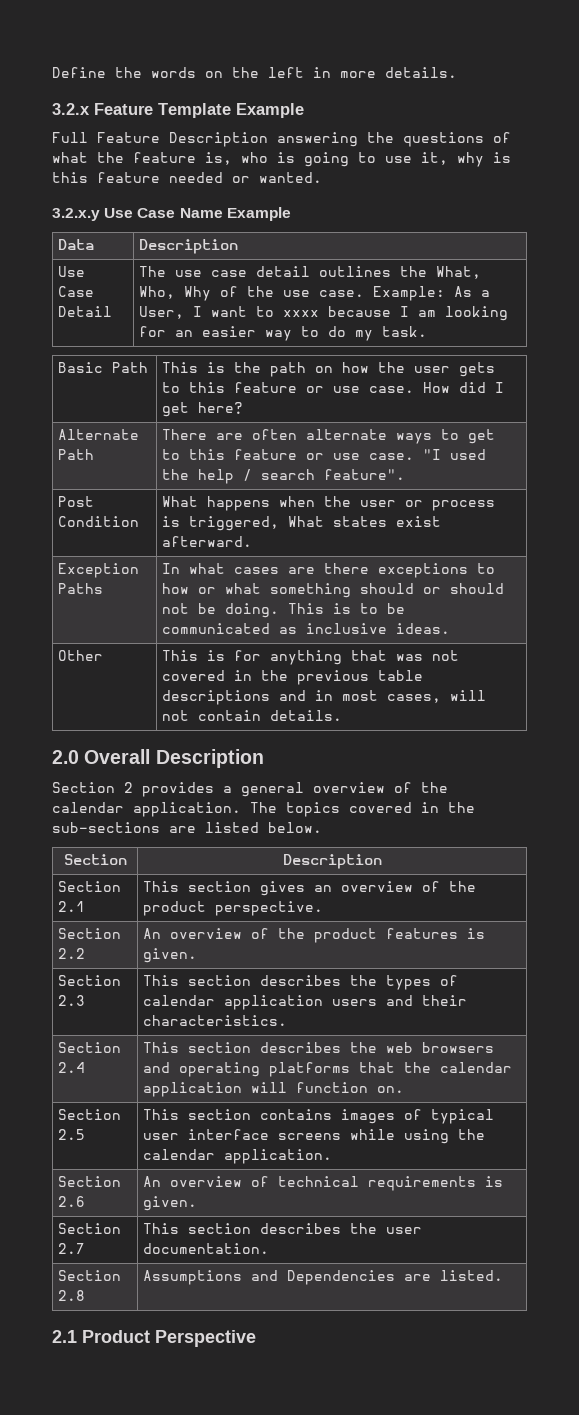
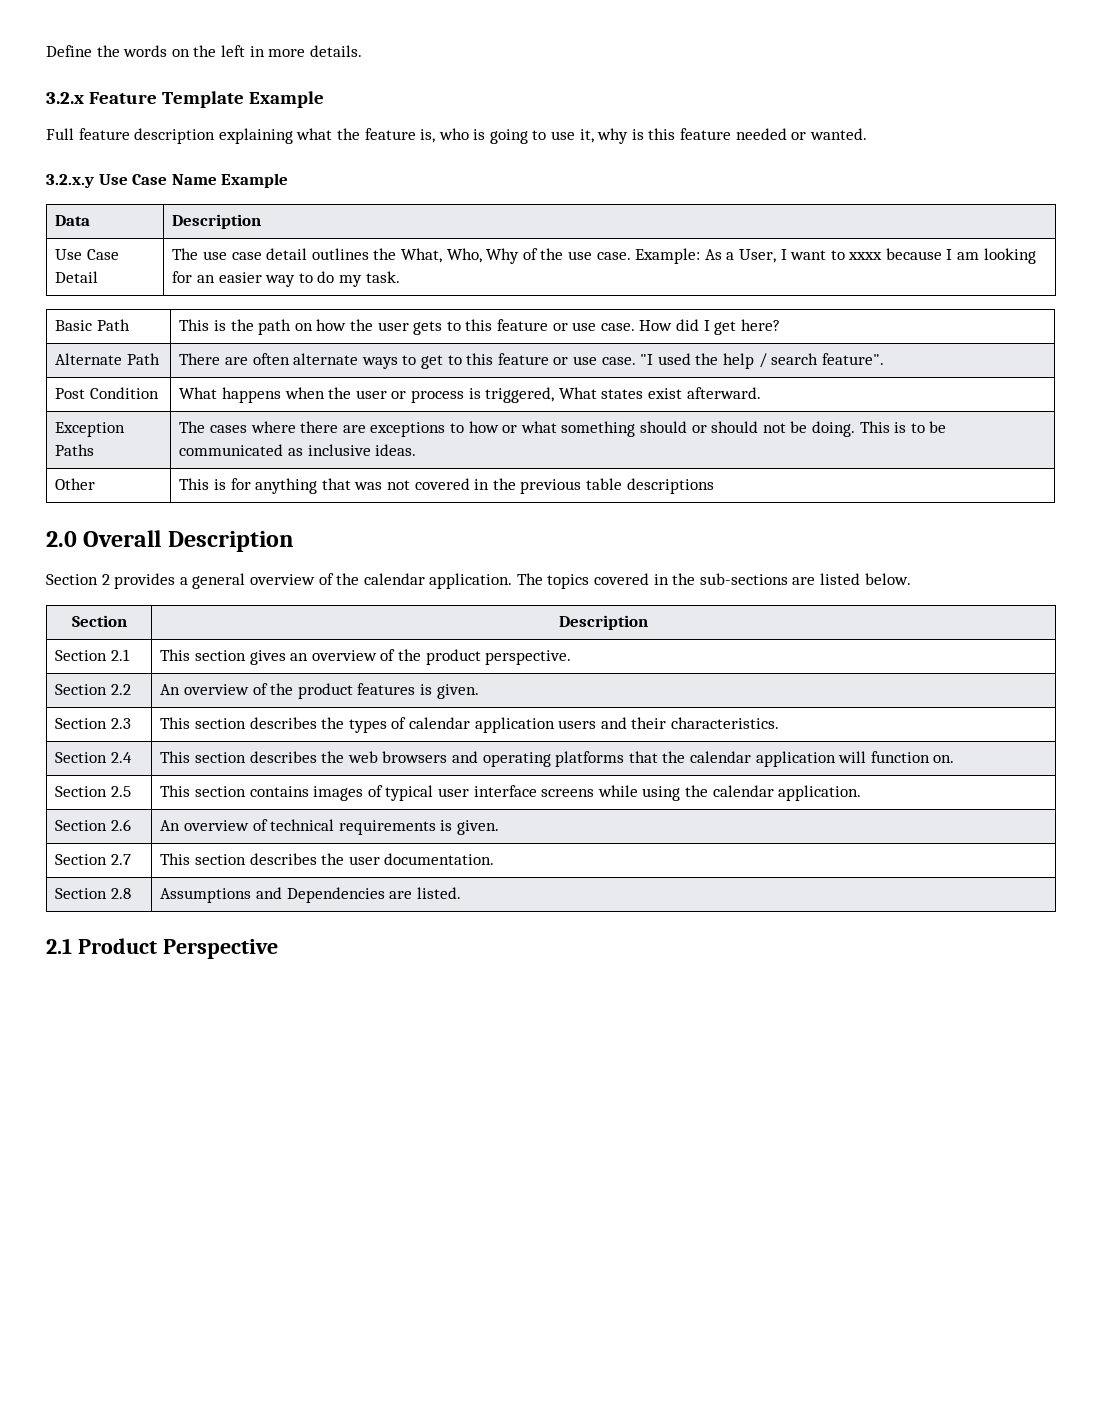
[97,132,511,147] Feature Description answering the questions of -> [78,128,293,144] feature description explaining
[161,563,369,574] In what cases are there -> [179,421,366,433] The cases where there are
[278,690,486,703] [161,710,342,721] and in most cases, will not contain details. -> (714, 486) none

